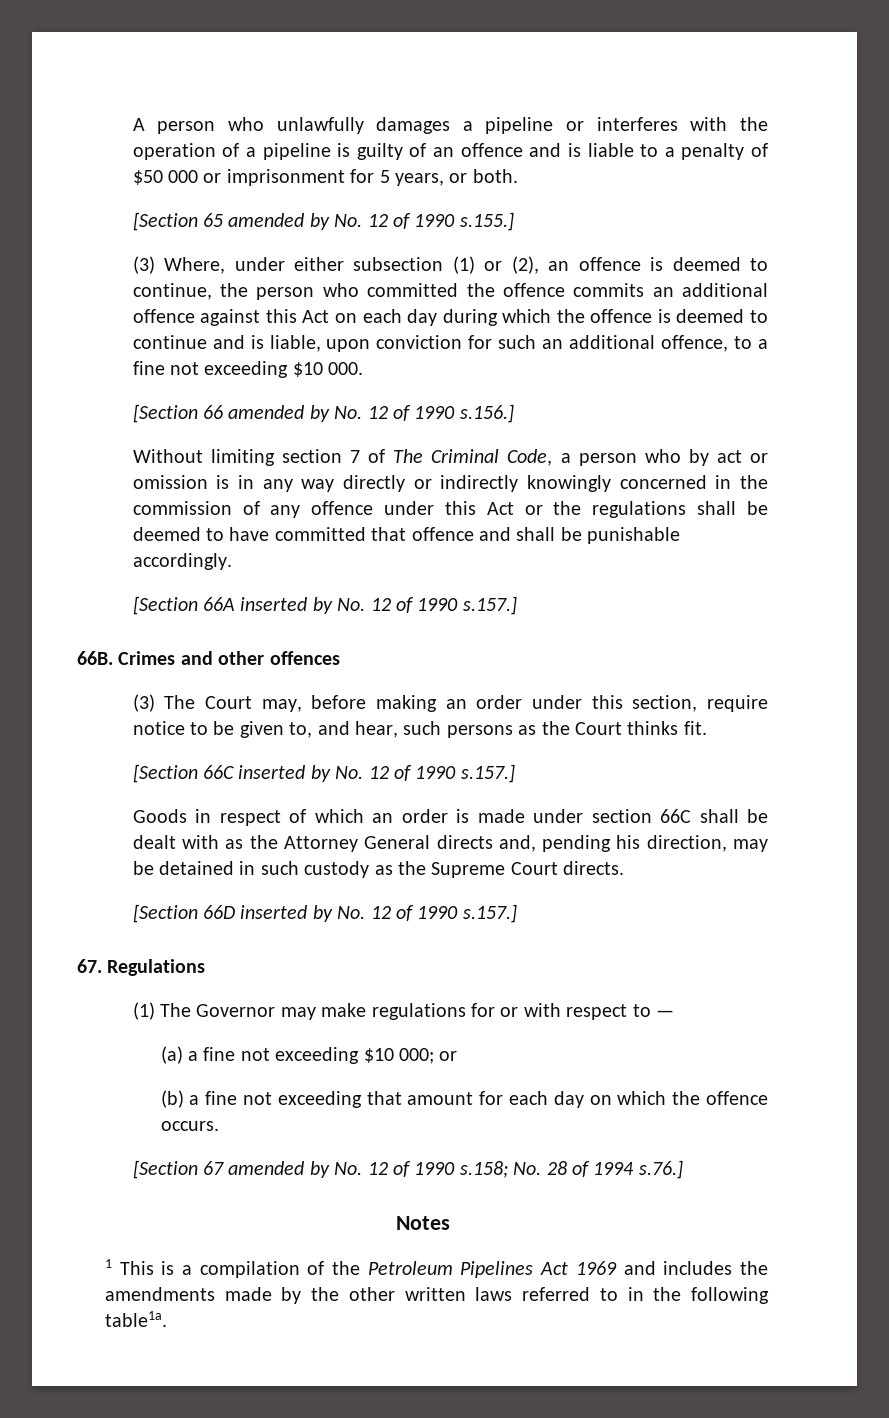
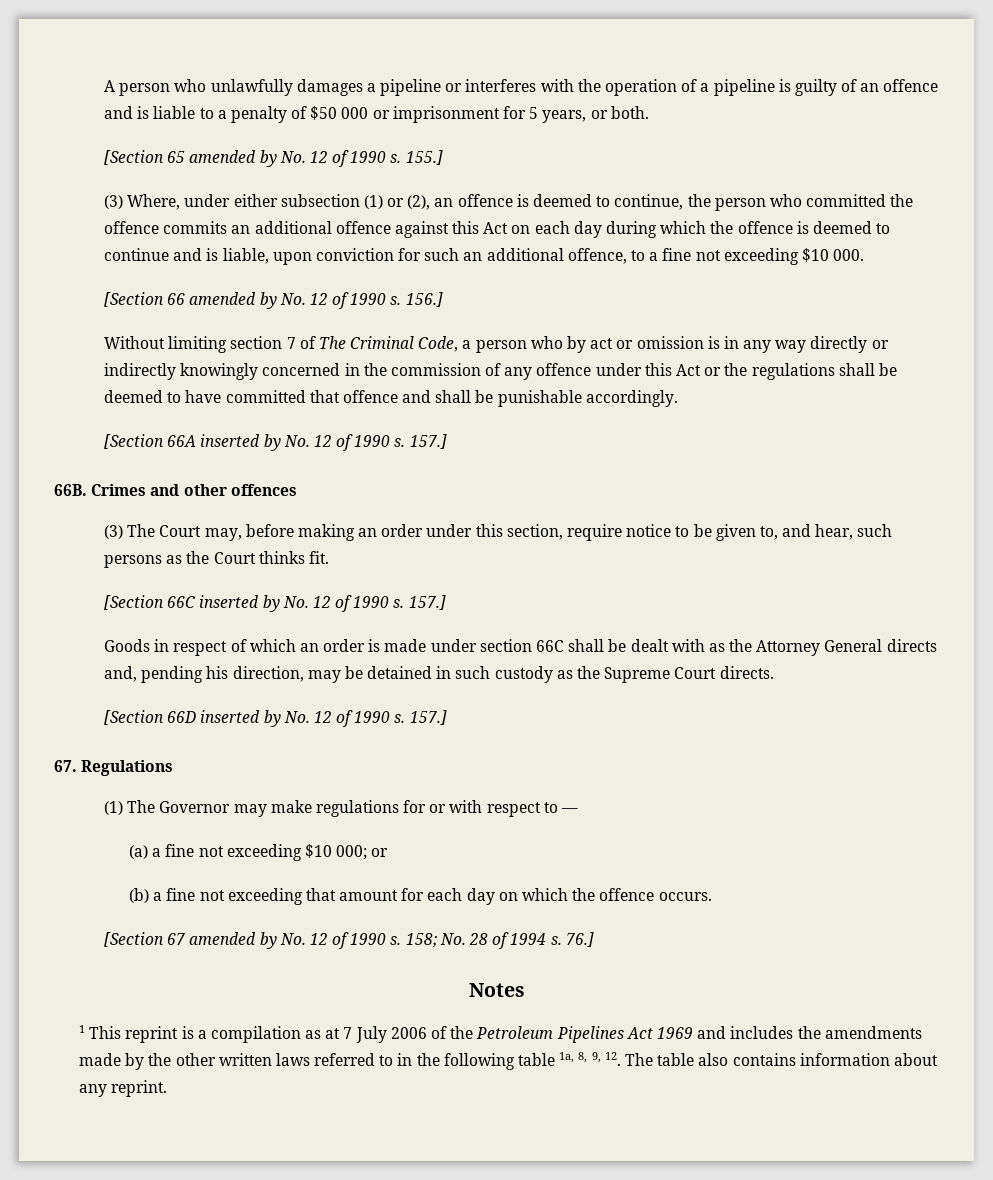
[459,212,514,231] s.155.] -> [390,150,443,165] s. 155.]
[459,404,514,423] s.156.] -> [390,292,443,307] s. 156.]
[462,596,517,615] s.157.] -> [394,434,447,449] s. 157.]
[460,764,515,783] s.157.] -> [393,595,446,610] s. 157.]
[462,904,517,923] s.157.] -> [394,710,447,725] s. 157.]
[459,1161,508,1178] s.158; -> [390,933,437,948] s. 158;
[638,1160,683,1179] s.76.] -> [550,932,594,947] s. 76.]
(154, 1268) none -> [125,1026,179,1043] reprint
(300, 1269) none -> [305,1026,427,1043] as at 7 July 2006
[104,1311,167,1327] table1a. -> [518,1052,938,1066] [78,1080,168,1097] table 1a, 8, 9, 12. The table also contains information about any reprint.

